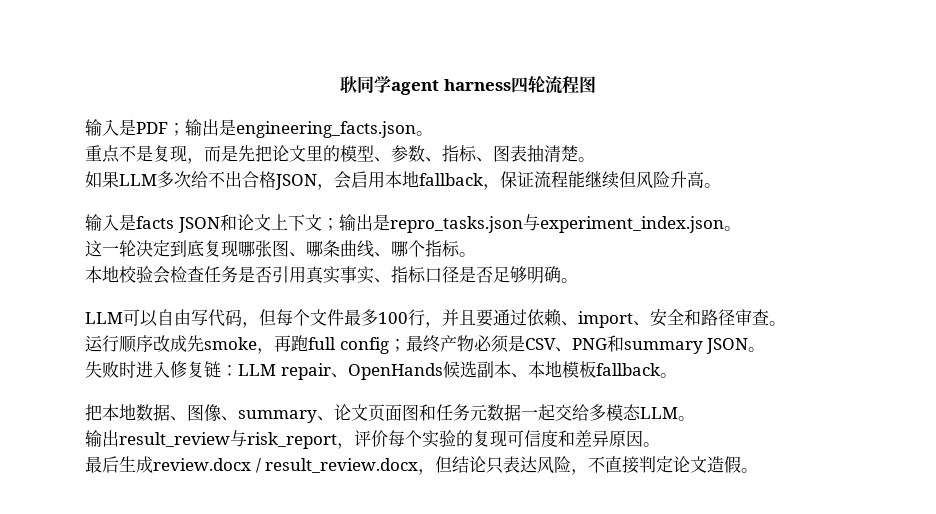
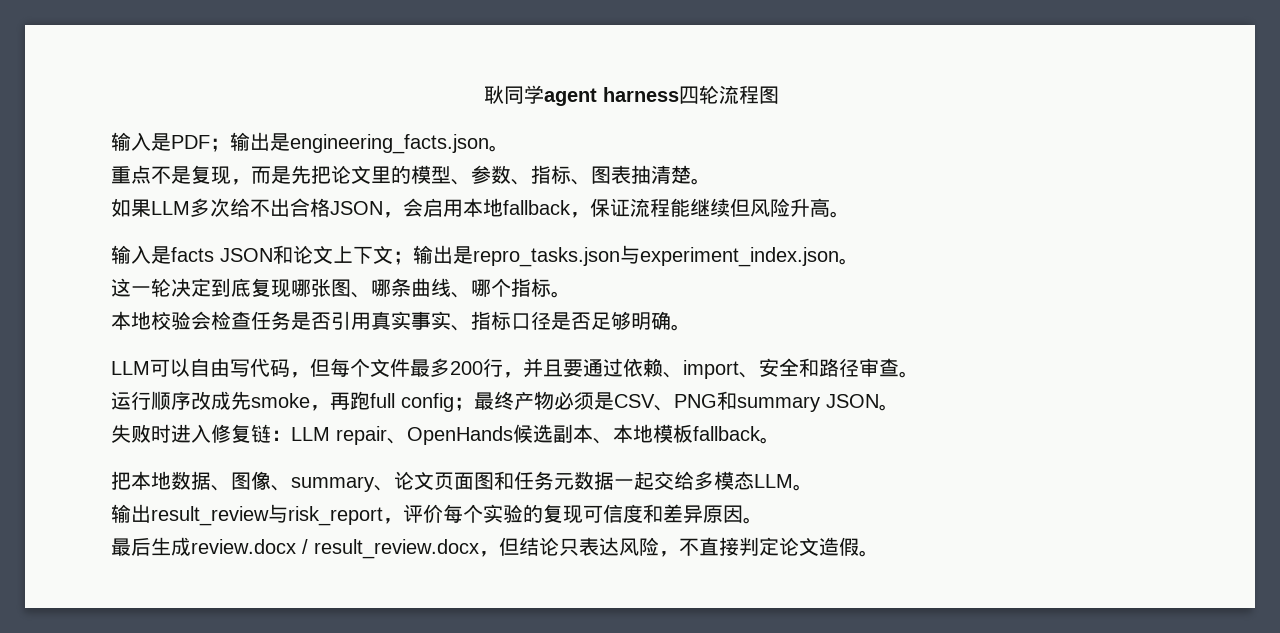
[378,312,408,324] 100 -> [450,361,483,375] 200

